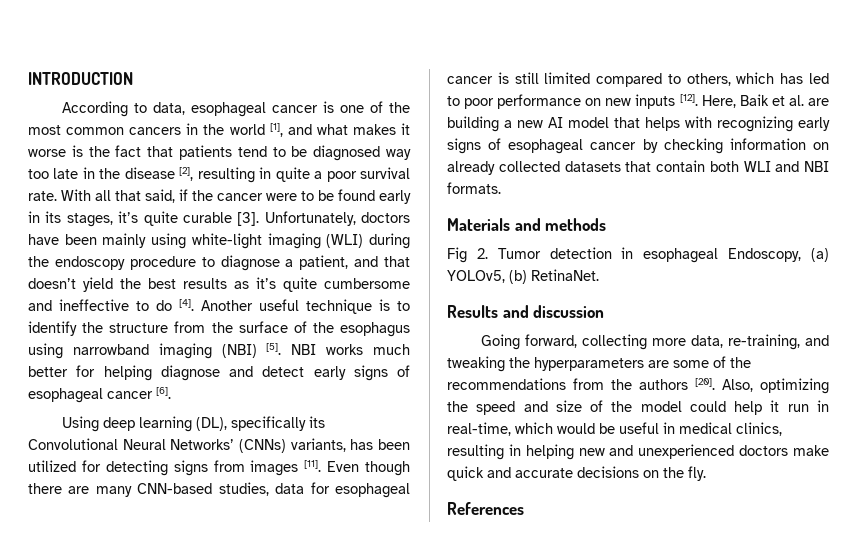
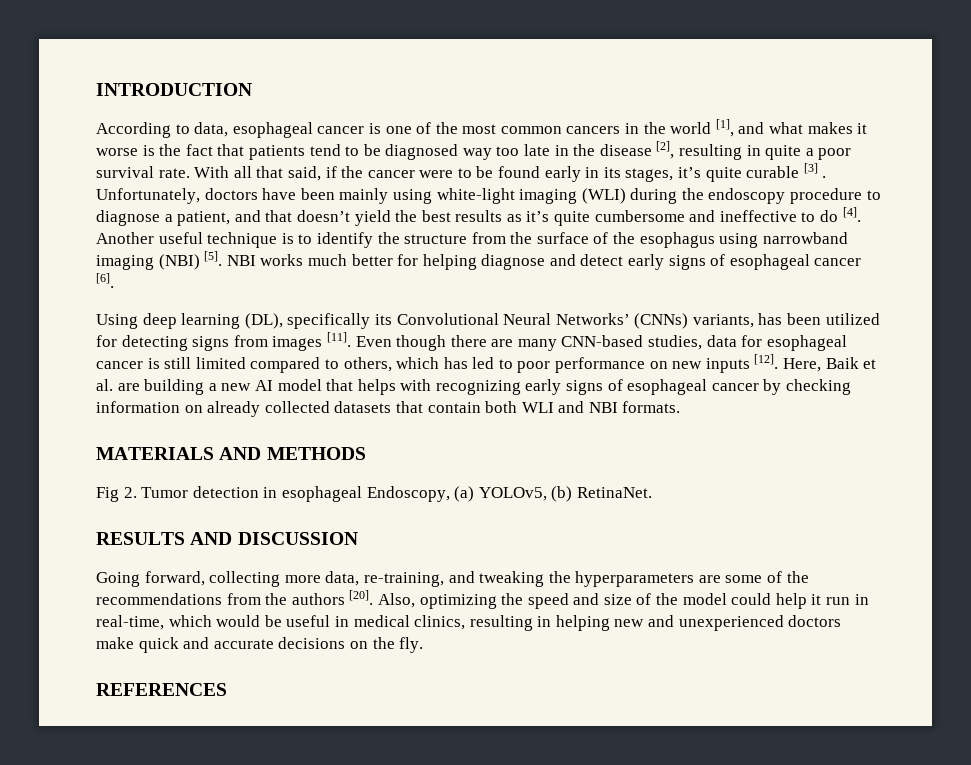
[237,212,260,226] [3]. -> [803,163,818,174] [822,176,827,178] [3] .
[447,218,607,231] Materials and methods -> [96,447,366,460] MATERIALS AND METHODS
[447,305,605,318] Results and discussion -> [96,532,358,545] RESULTS AND DISCUSSION
[447,502,524,515] References -> [96,683,227,696] REFERENCES

